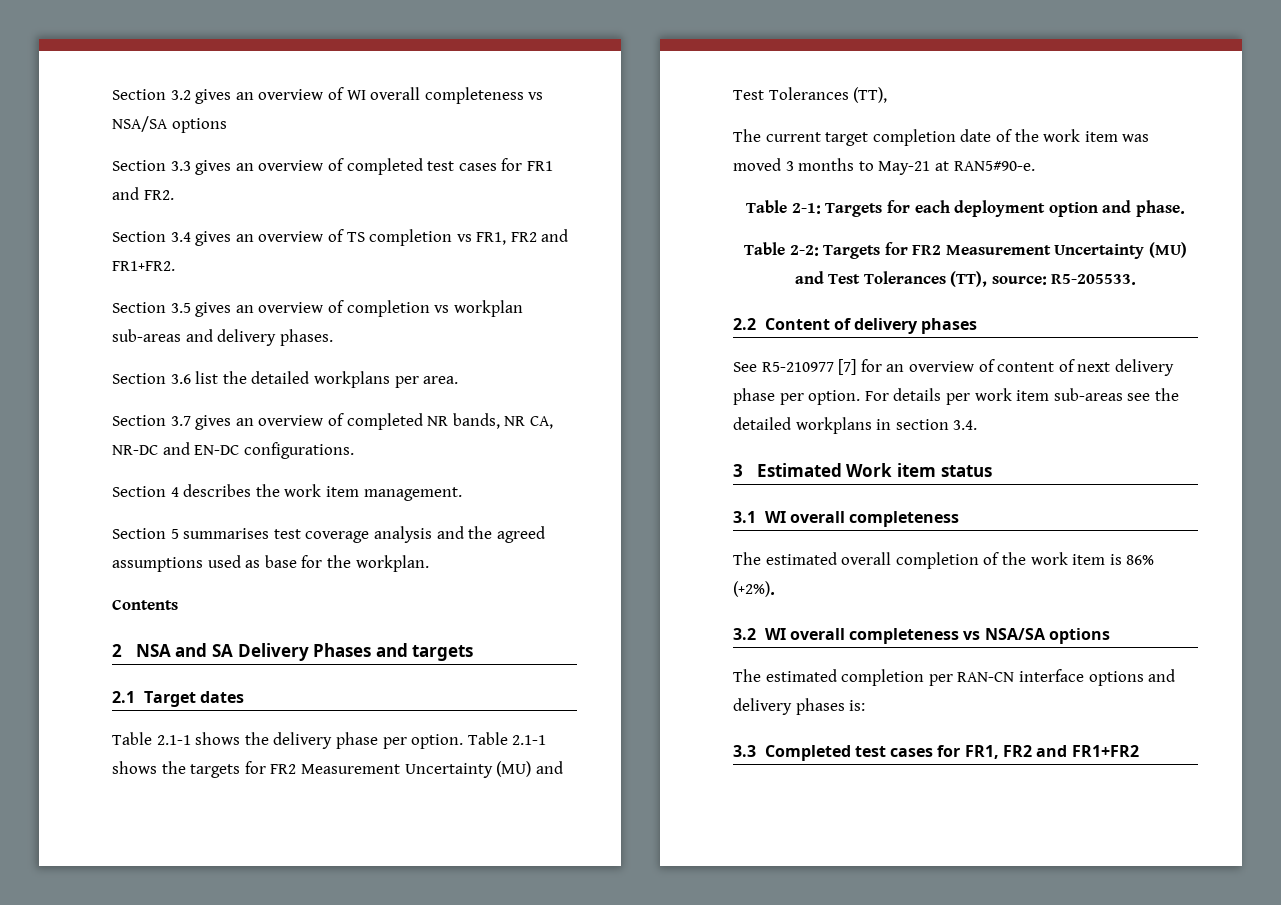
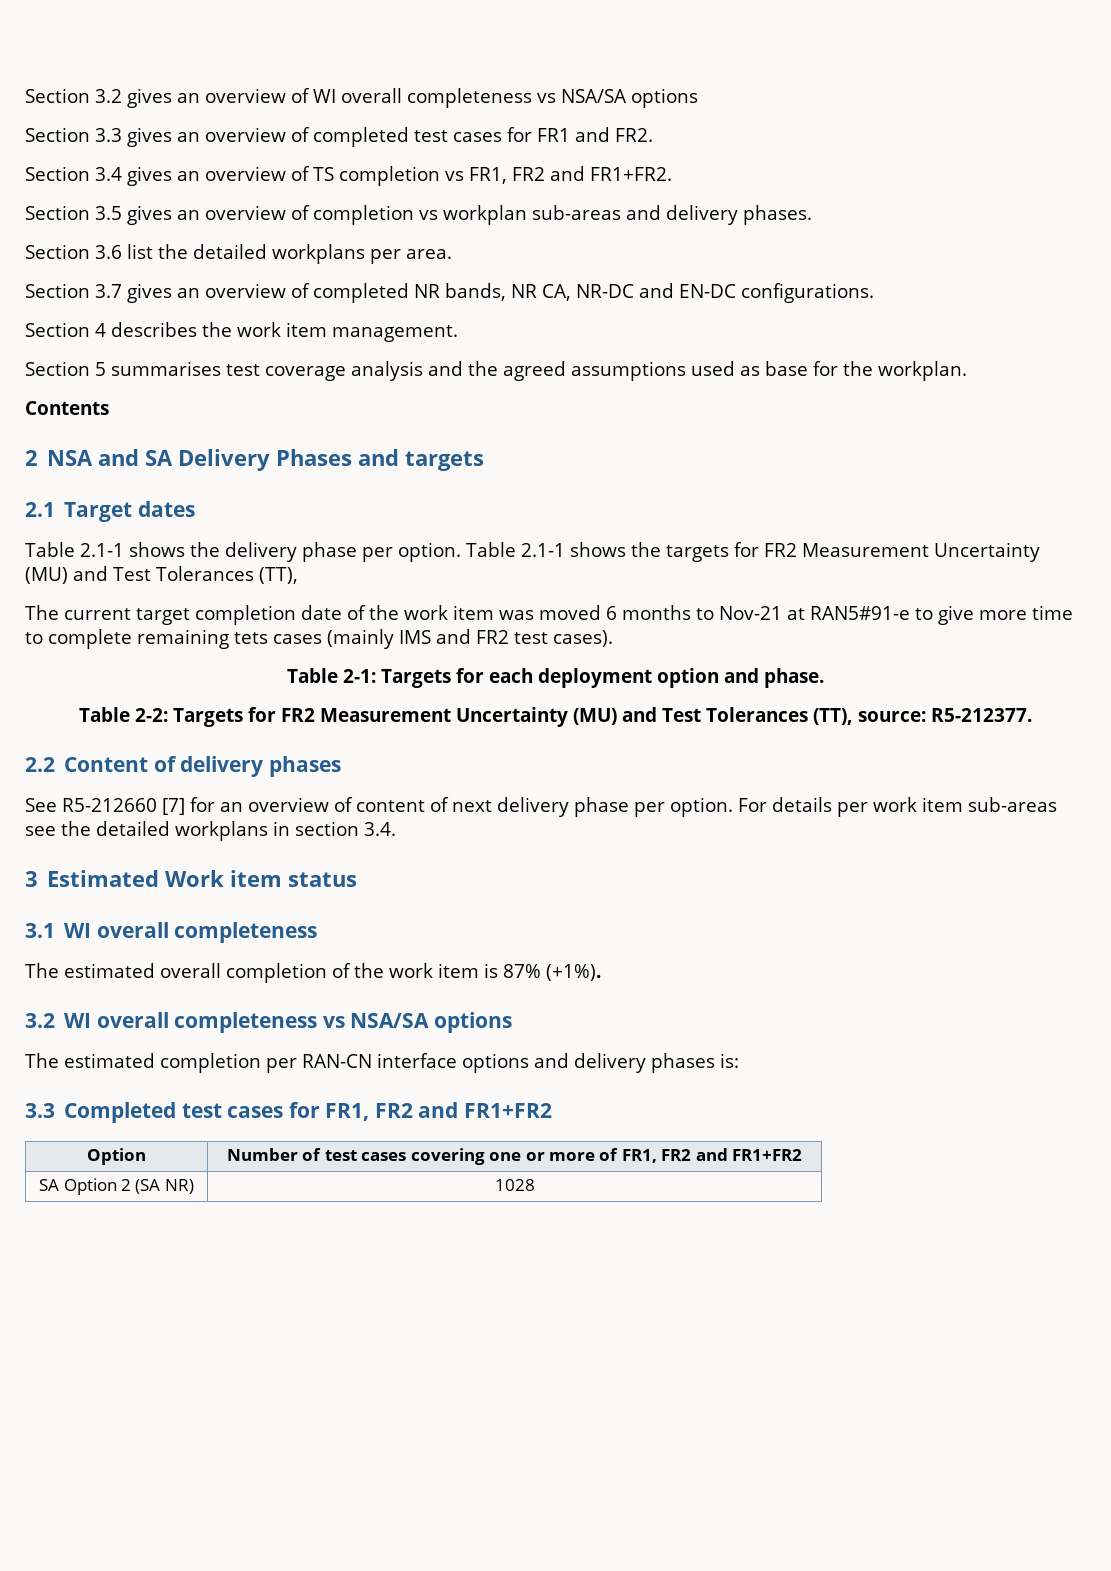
[785,161,794,171] 3 -> [606,606,617,620] 6
[878,161,1035,175] May-21 at RAN5#90-e. -> [719,605,1073,625] [25,629,613,649] Nov-21 at RAN5#91-e to give more time to complete remaining tets cases (mainly IMS and FR2 test cases).
[1051,274,1137,285] R5-205533. -> [930,708,1032,722] R5-212377.
[761,362,834,372] R5-210977 -> [62,798,157,812] R5-212660
[1126,555,1155,565] [733,581,775,597] 86% (+2%). -> [503,964,601,981] 87% (+1%).
(1139, 751) none -> [87,1148,146,1165] [226,1148,803,1165] [39,1178,194,1195] [494,1179,535,1191] // Option | Number of test cases covering one or more of FR1, FR2 and FR1+FR2 // SA Option 2 (SA NR) | 1028

